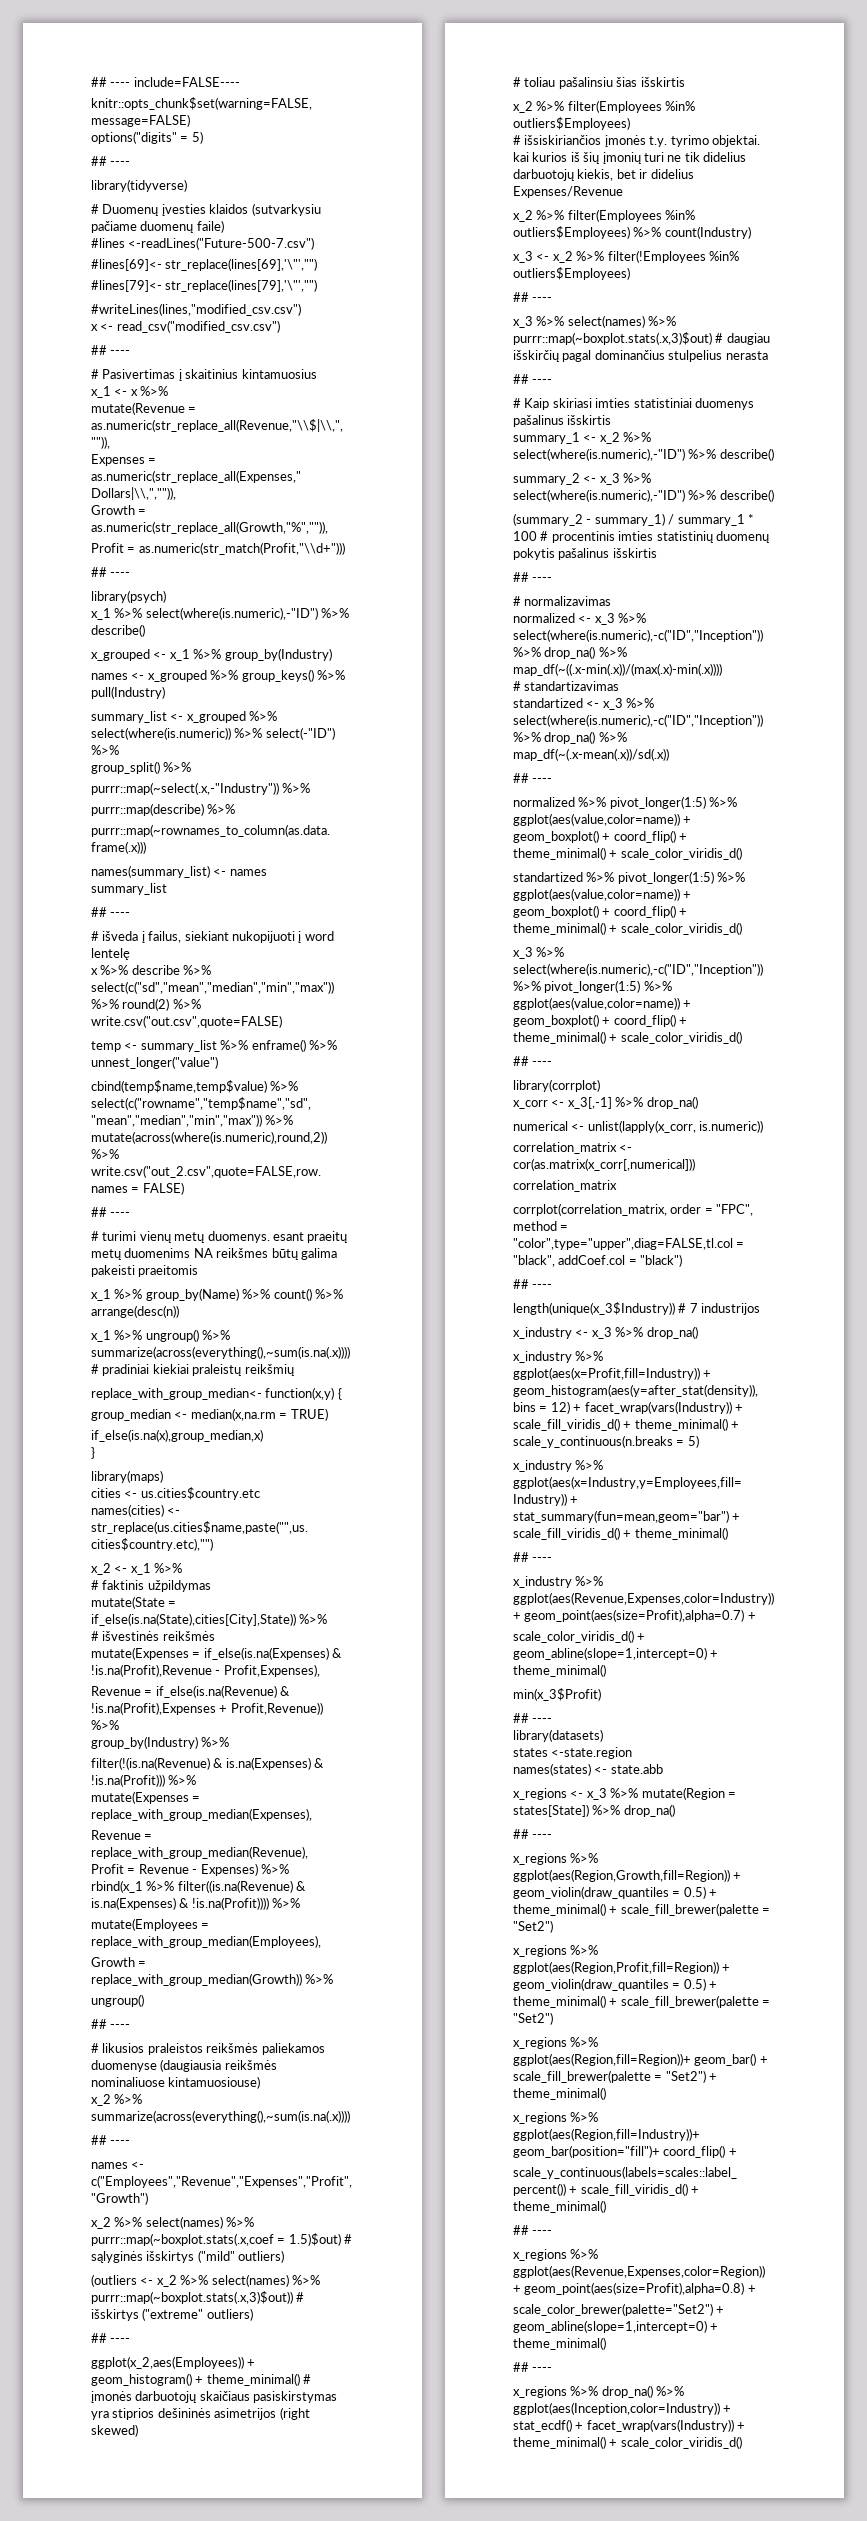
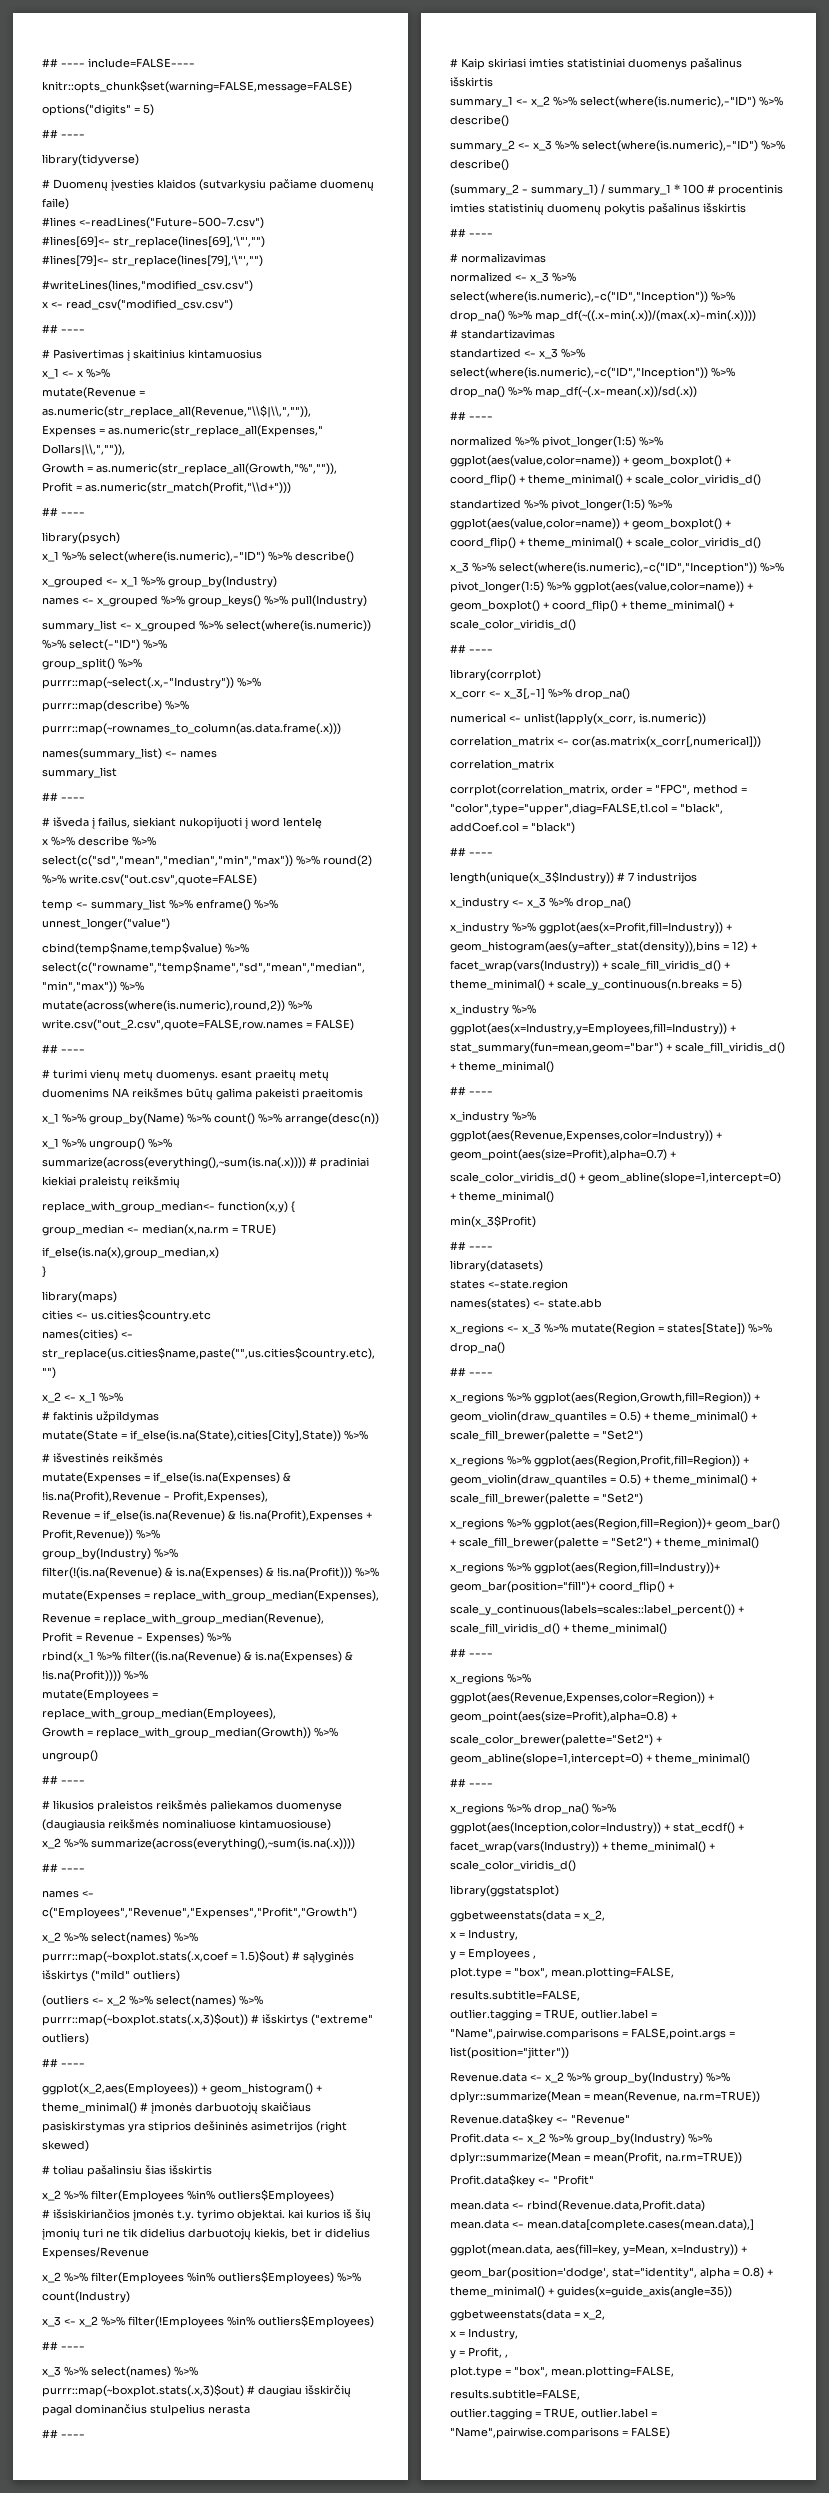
(742, 2442) none -> [450,1885,559,1897] [450,1910,605,1922] [450,1929,518,1941] [450,1948,536,1960] [450,1967,674,1979] [450,1990,580,2001] [450,2009,657,2021] [450,2028,735,2040] [450,2047,569,2059] [450,2072,730,2084] [450,2091,760,2103] [450,2113,630,2126] [450,2133,712,2145] [450,2152,742,2164] [450,2174,594,2187] [450,2200,705,2212] [450,2219,754,2231] [450,2244,747,2256] [450,2267,773,2279] [450,2286,732,2298] [450,2309,605,2321] [450,2328,518,2340] [450,2347,508,2359] [450,2366,674,2378] [450,2389,580,2400] [450,2408,657,2420] [450,2427,670,2439] // library(ggstatsplot) // ggbetweenstats(data = x_2, // x = Industry, // y = Employees , // plot.type = "box", mean.plotting=FALSE, // results.subtitle=FALSE, // outlier.tagging = TRUE, outlier.label = "Name",pairwise.comparisons = FALSE,point.args = list(position="jitter")) // Revenue.data <- x_2 %>% group_by(Industry) %>% dplyr::summarize(Mean = mean(Revenue, na.rm=TRUE)) // Revenue.data$key <- "Revenue" // Profit.data <- x_2 %>% group_by(Industry) %>% dplyr::summarize(Mean = mean(Profit, na.rm=TRUE)) // Profit.data$key <- "Profit" // mean.data <- rbind(Revenue.data,Profit.data) // mean.data <- mean.data[complete.cases(mean.data),] // ggplot(mean.data, aes(fill=key, y=Mean, x=Industry)) + // geom_bar(position='dodge', stat="identity", alpha = 0.8) + theme_minimal() + guides(x=guide_axis(angle=35)) // ggbetweenstats(data = x_2, // x = Industry, // y = Profit, , // plot.type = "box", mean.plotting=FALSE, // results.subtitle=FALSE, // outlier.tagging = TRUE, outlier.label = "Name",pairwise.comparisons = FALSE)

